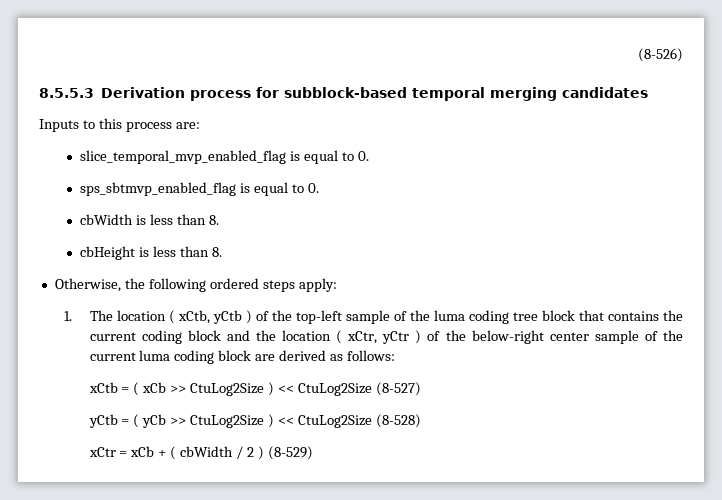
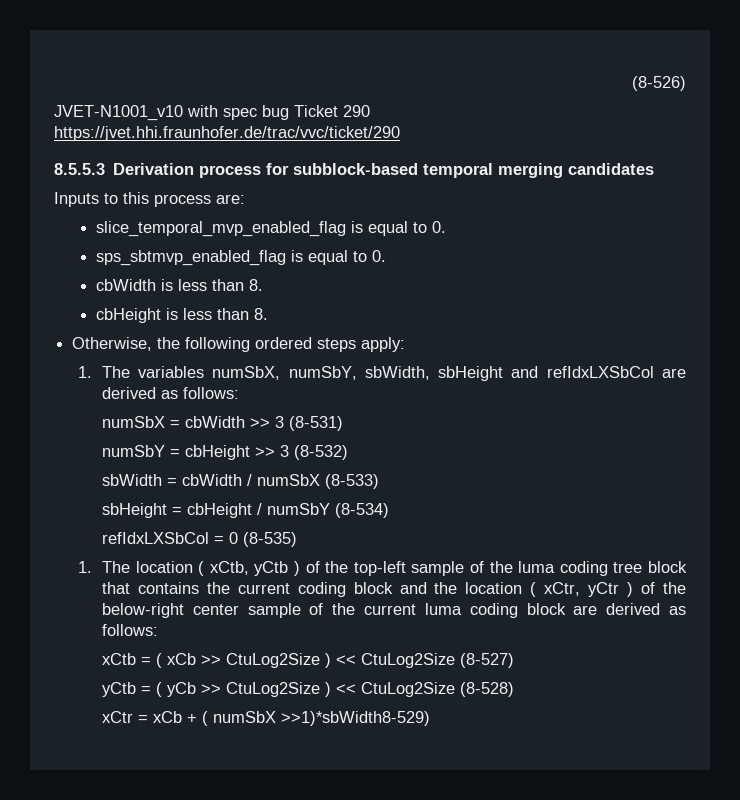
(683, 55) none -> [54,105,370,121] [54,126,400,141] // JVET-N1001_v10 with spec bug Ticket 290 https://jvet.hhi.fraunhofer.de/trac/vvc/ticket/290
(337, 285) none -> [77,366,686,381] [101,387,239,399] [101,416,343,431] [101,445,348,460] [101,474,379,489] [101,503,389,518] [101,532,297,547] // 1. The variables numSbX, numSbY, sbWidth, sbHeight and refIdxLXSbCol are derived as follows: // numSbX = cbWidth >> 3 (8-531) // numSbY = cbHeight >> 3 (8-532) // sbWidth = cbWidth / numSbX (8-533) // sbHeight = cbHeight / numSbY (8-534) // refIdxLXSbCol = 0 (8-535)
[180,446,313,460] cbWidth / 2 ) (8-529) -> [212,711,430,726] numSbX >>1)*sbWidth8-529)

